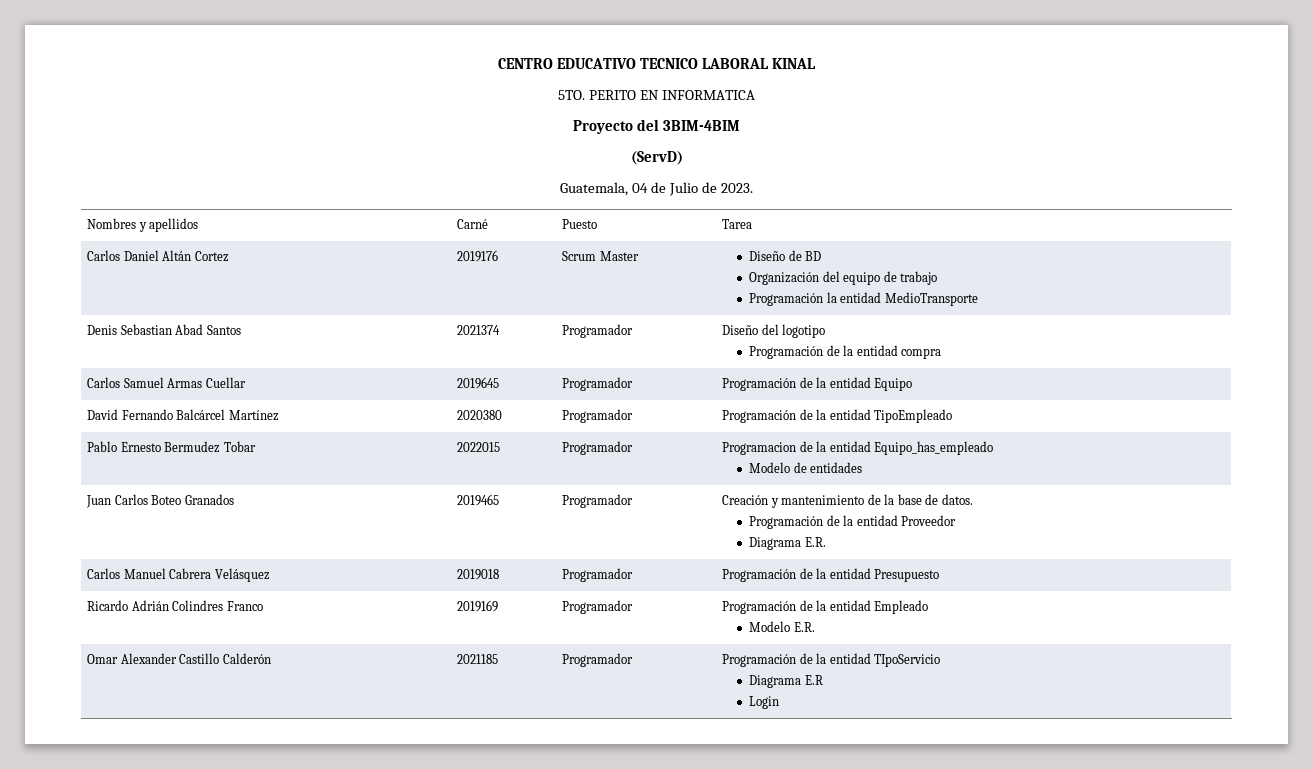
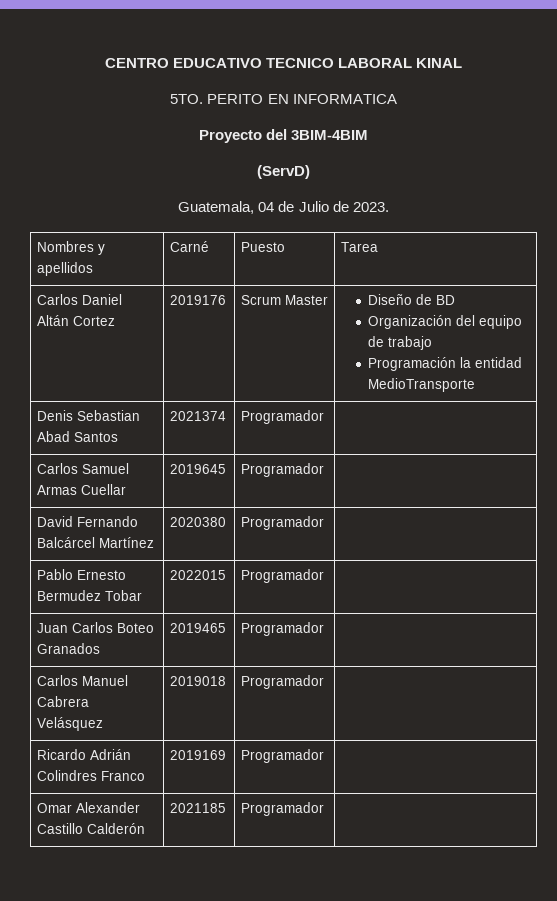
[722,324,826,338] [749,345,942,359] Diseño del logotipo // Programación de la entidad compra -> (324, 417) none
[722,377,913,391] Programación de la entidad Equipo -> (324, 470) none
[722,409,953,423] Programación de la entidad TipoEmpleado -> (324, 523) none
[722,441,994,455] [749,462,863,473] Programacion de la entidad Equipo_has_empleado // Modelo de entidades -> (324, 576) none
[722,494,973,508] [749,515,957,529] [749,537,826,550] Creación y mantenimiento de la base de datos. // Programación de la entidad Proveedor // Diagrama E.R. -> (324, 629) none
[722,568,940,582] Programación de la entidad Presupuesto -> (324, 682) none
[722,600,929,614] [749,621,815,632] Programación de la entidad Empleado // Modelo E.R. -> (324, 756) none
[722,653,941,667] [749,675,823,688] [749,696,780,709] Programación de la entidad TIpoServicio // Diagrama E.R // Login -> (324, 809) none

